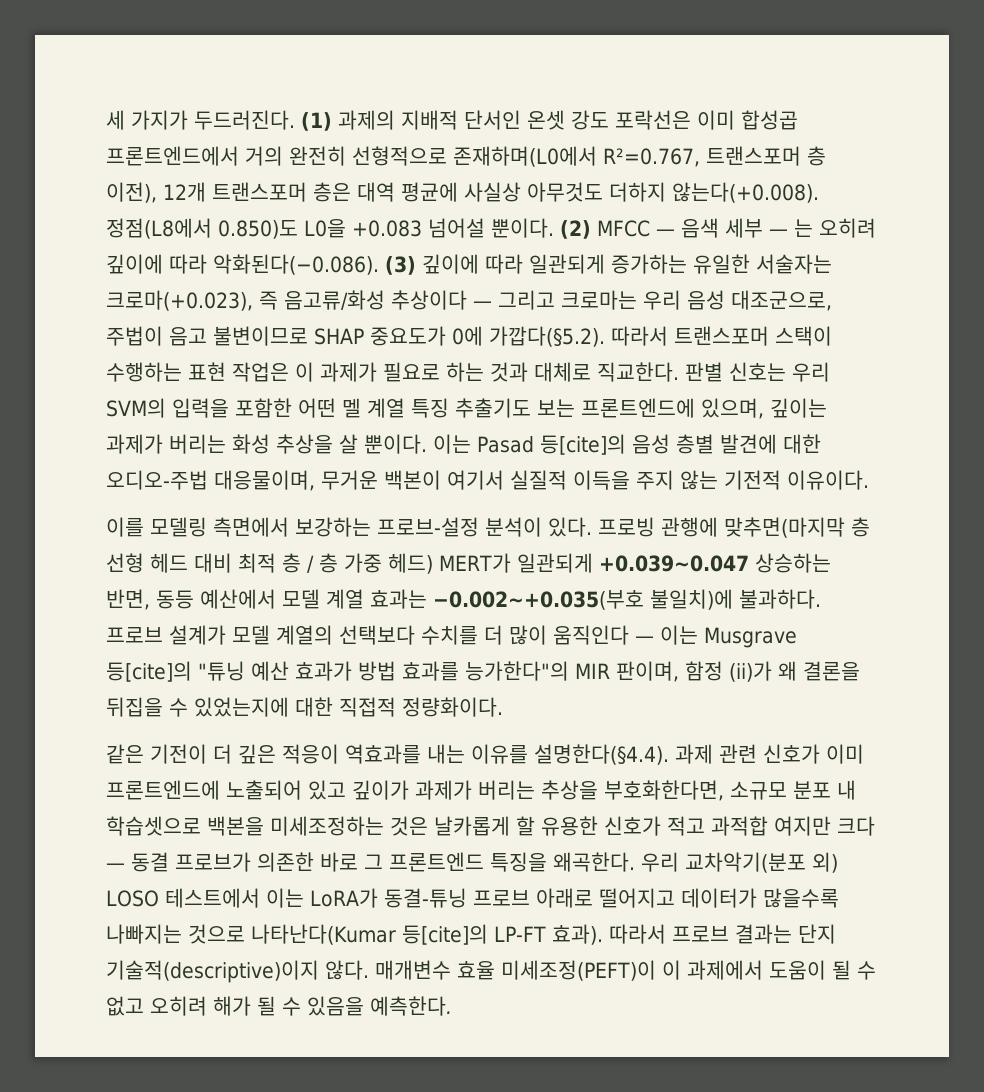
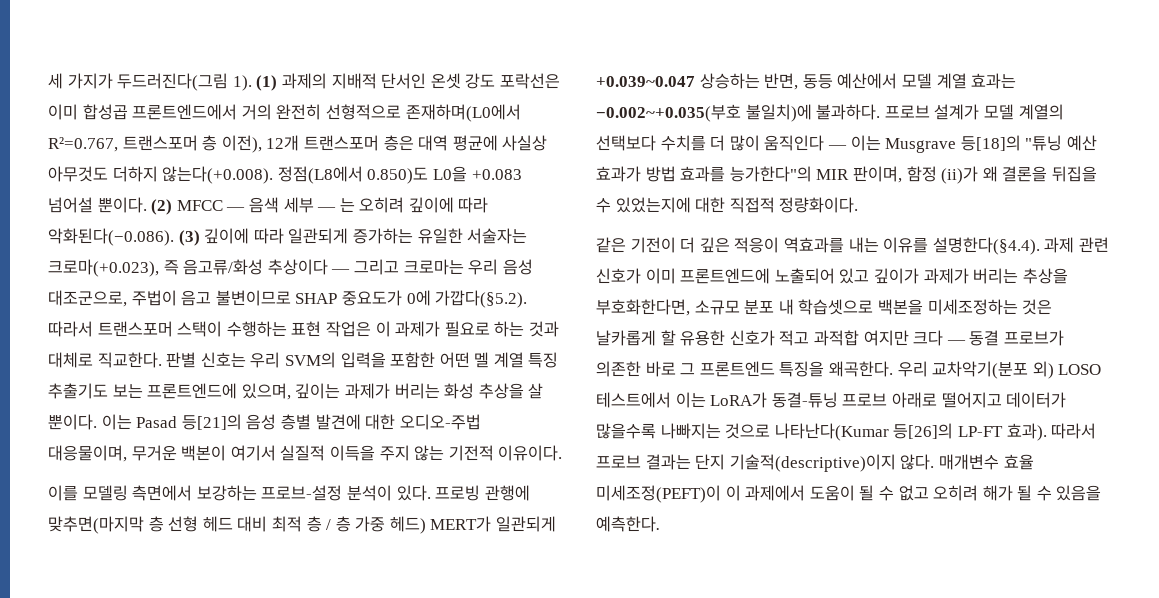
[194,110,295,130] 두드러진다. -> [117,73,252,91] 두드러진다(그림 1).
[539,434,626,455] 등[cite]의 -> [181,414,242,430] 등[21]의
[106,661,192,682] 등[cite]의 -> [960,135,1021,151] 등[18]의
[401,924,488,945] 등[cite]의 -> [893,423,954,439] 등[26]의

